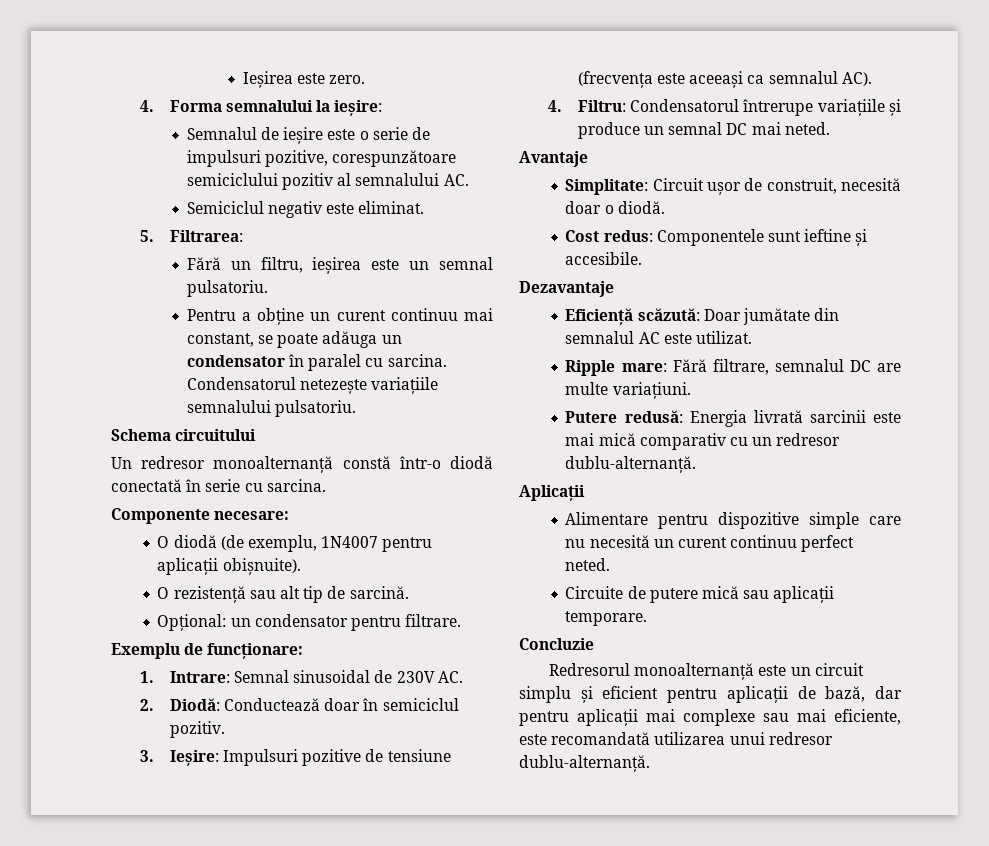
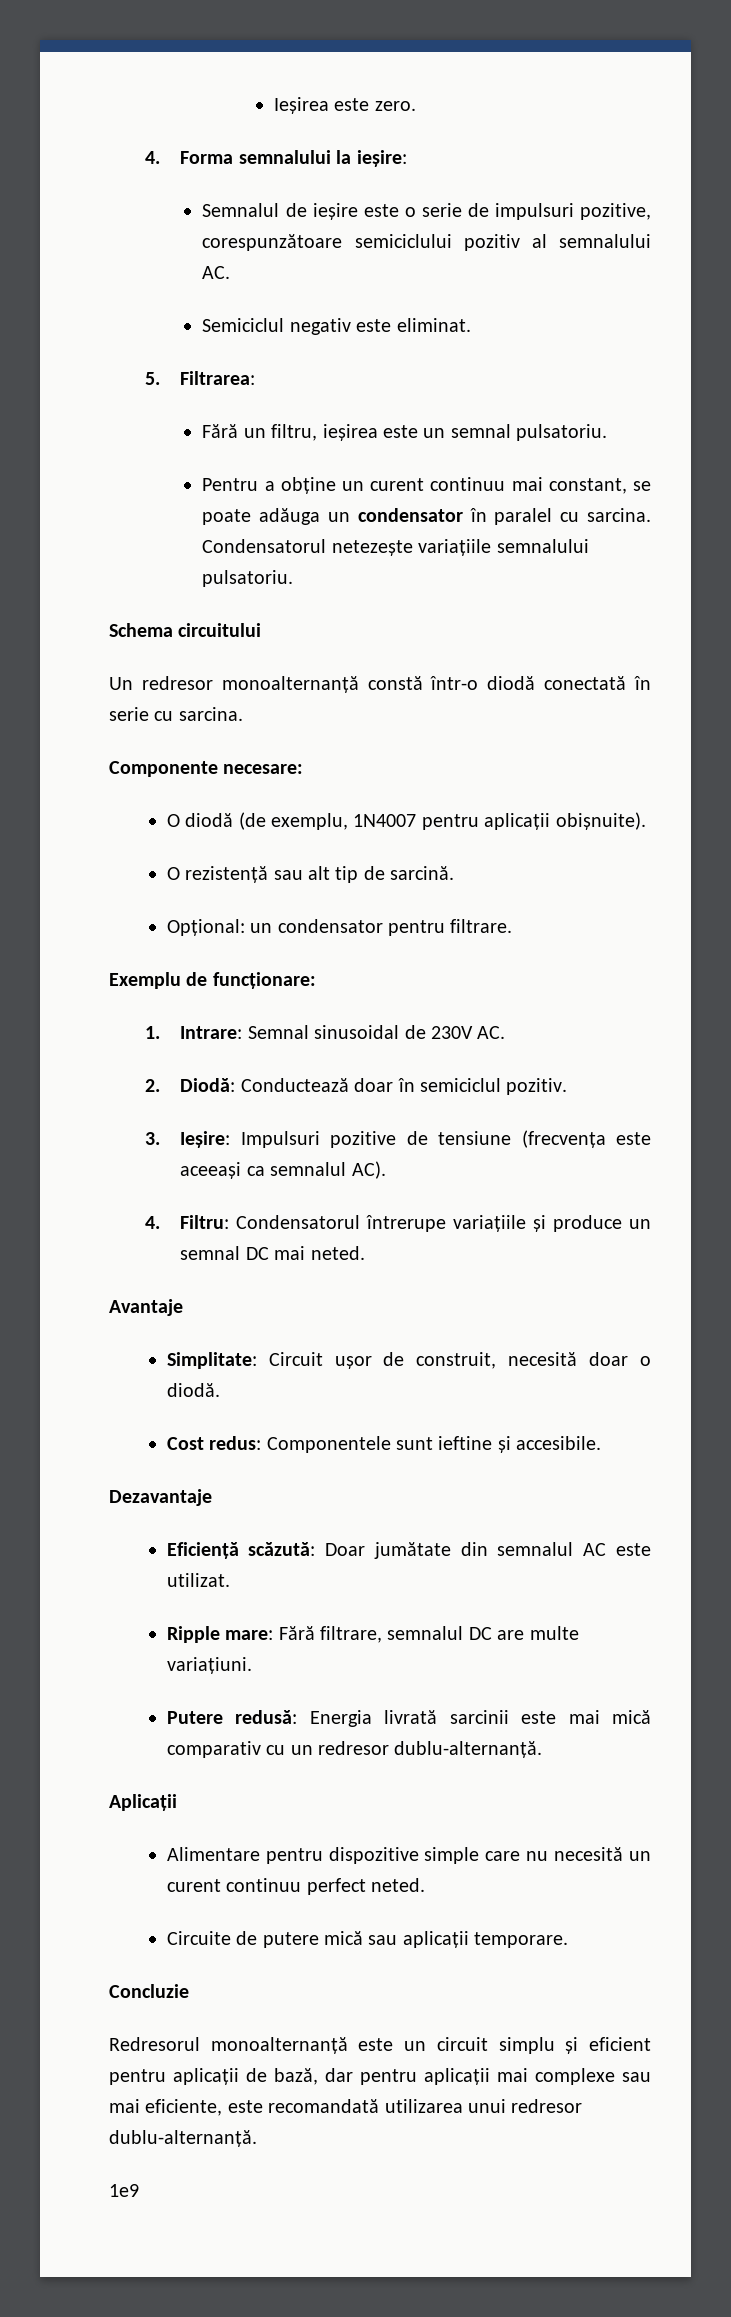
(650, 763) none -> [109,2184,139,2197] // 1e9

